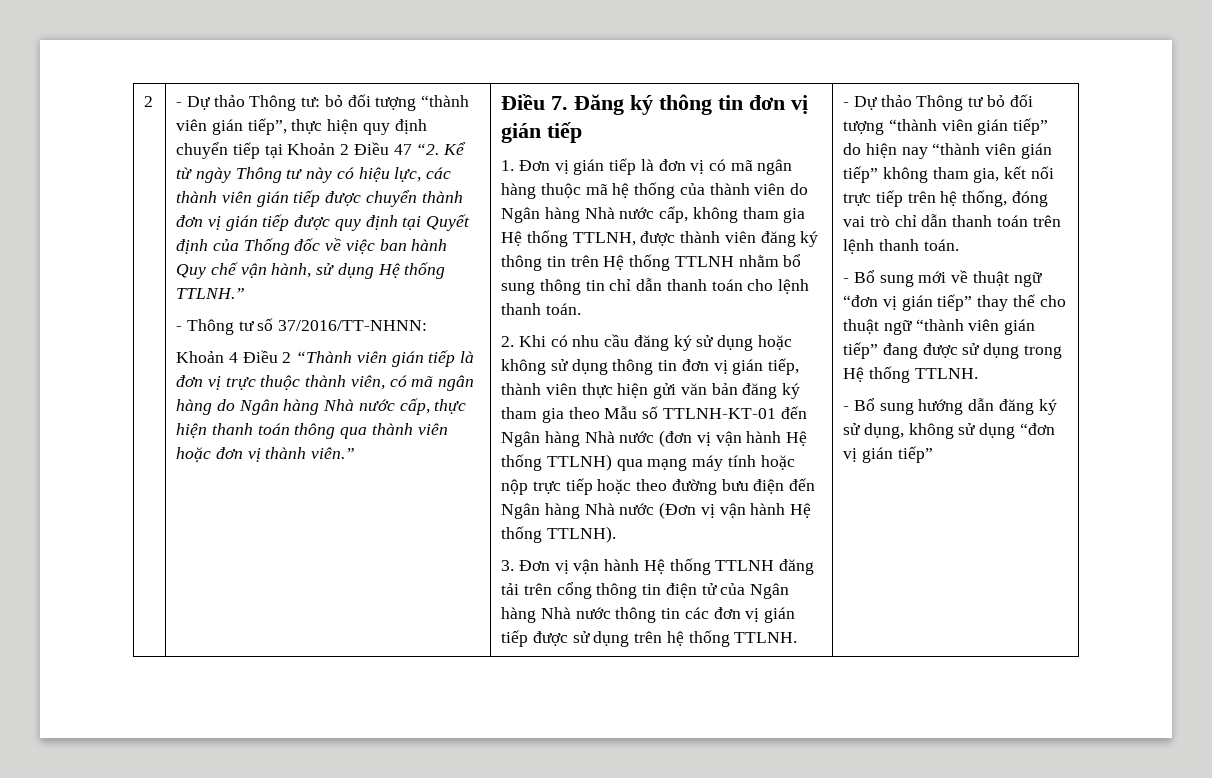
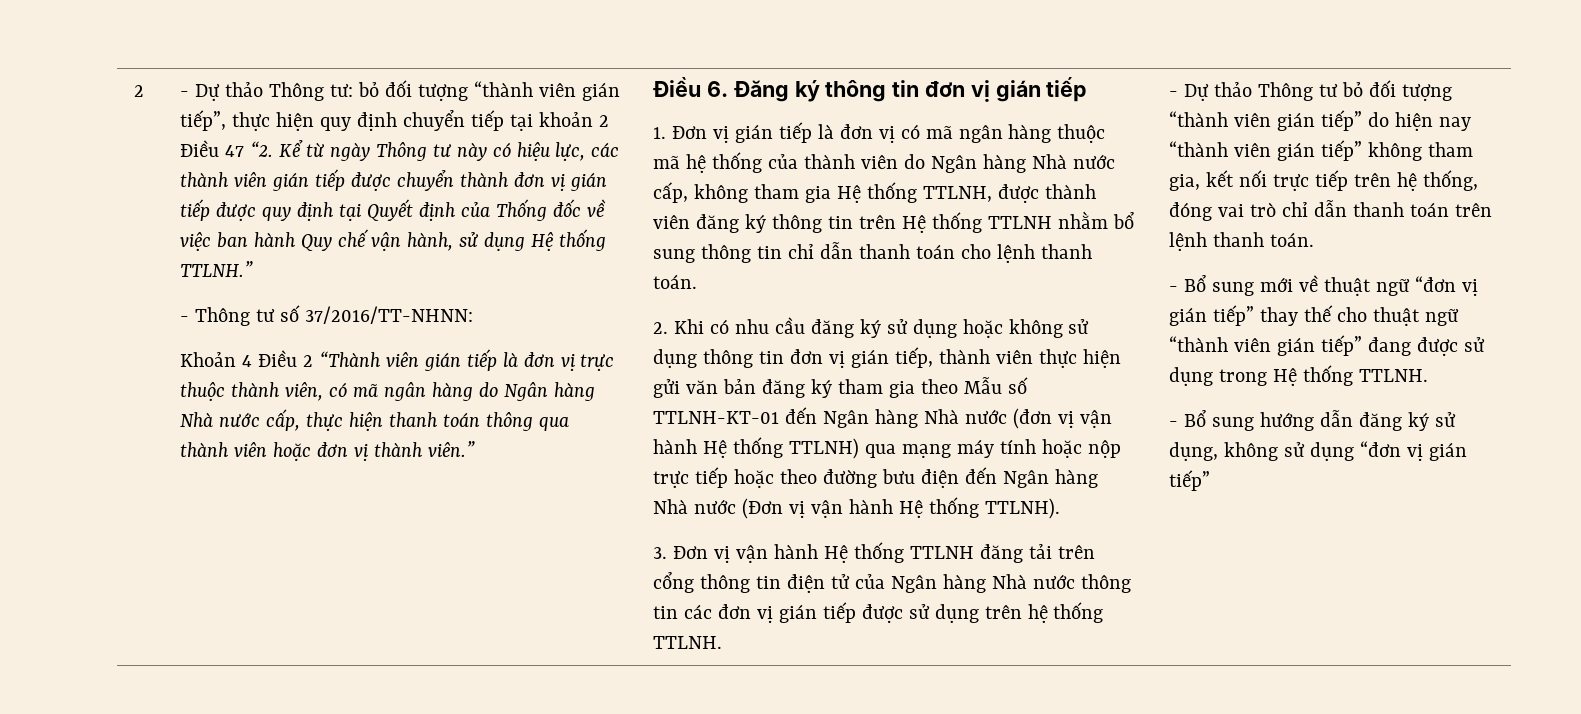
[287,143,336,155] Khoản -> [538,112,593,127] khoản
[551,96,569,110] 7. -> [706,81,728,97] 6.

